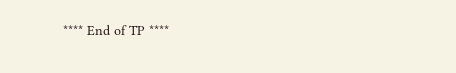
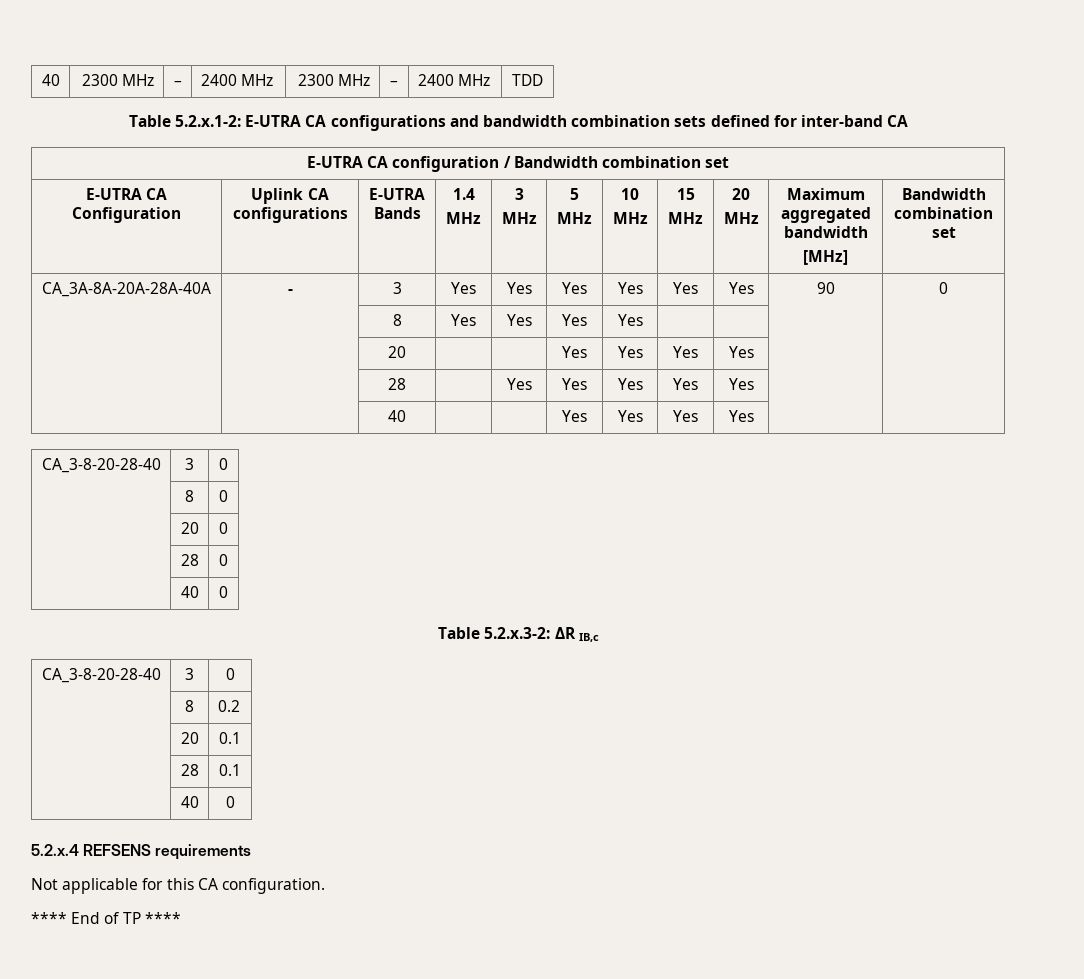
(63, 30) none -> [41,74,60,86] [82,74,155,86] [173,81,182,86] [200,74,273,86] [298,74,371,86] [390,81,398,86] [417,74,490,86] [512,74,543,86] [128,115,909,131] [306,156,730,172] [85,188,168,200] [72,207,181,223] [251,188,329,204] [232,207,348,223] [369,188,425,200] [373,207,421,219] [452,188,475,200] [446,212,481,224] [514,188,524,200] [501,212,537,224] [570,188,579,200] [557,212,592,224] [621,188,639,200] [612,212,648,224] [676,188,695,200] [668,212,703,224] [732,188,750,200] [723,212,759,224] [786,188,865,200] [780,207,871,223] [783,226,868,238] [803,250,848,265] [901,188,986,200] [894,207,993,219] [931,227,956,238] [42,282,211,297] [287,289,293,294] [392,282,402,294] [451,282,476,294] [506,282,532,294] [562,282,587,294] [617,282,643,294] [673,282,698,294] [728,282,754,294] [816,282,835,294] [939,282,948,294] [392,314,402,326] [451,314,476,326] [506,314,532,326] [562,314,587,326] [617,314,643,326] [388,346,406,358] [562,346,587,358] [617,346,643,358] [673,346,698,358] [728,346,754,358] [388,378,406,390] [506,378,532,390] [562,378,587,390] [617,378,643,390] [673,378,698,390] [728,378,754,390] [388,410,406,422] [562,410,587,422] [617,410,643,422] [673,410,698,422] [728,410,754,422] [41,458,161,473] [185,458,194,470] [219,458,228,470] [185,490,194,502] [219,490,228,502] [180,522,199,534] [219,522,228,534] [180,554,199,566] [219,554,228,566] [180,586,199,598] [219,586,228,598] [438,627,599,642] [41,668,161,683] [185,668,194,680] [225,668,235,680] [185,700,194,712] [217,700,240,712] [180,732,199,744] [219,732,241,744] [180,764,199,776] [219,764,241,776] [180,796,199,808] [225,796,235,808] [31,844,252,860] [31,878,325,894] 40 | 2300 MHz | – | 2400 MHz | 2300 MHz | – | 2400 MHz | TDD // Table 5.2.x.1-2: E-UTRA CA configurations and bandwidth combination sets defined for inter-band CA // E-UTRA CA configuration / Bandwidth combination set // E-UTRA CA Configuration | Uplink CA configurations | E-UTRA Bands | 1.4 // MHz | 3 // MHz | 5 // MHz | 10 // MHz | 15 // MHz | 20 // MHz | Maximum aggregated bandwidth // [MHz] | Bandwidth combination set // CA_3A-8A-20A-28A-40A | - | 3 | Yes | Yes | Yes | Yes | Yes | Yes | 90 | 0 // | | 8 | Yes | Yes | Yes | Yes | | | | // | | 20 | | | Yes | Yes | Yes | Yes | | // | | 28 | | Yes | Yes | Yes | Yes | Yes | | // | | 40 | | | Yes | Yes | Yes | Yes | | // CA_3-8-20-28-40 | 3 | 0 // | 8 | 0 // | 20 | 0 // | 28 | 0 // | 40 | 0 // Table 5.2.x.3-2: ΔR IB,c // CA_3-8-20-28-40 | 3 | 0 // | 8 | 0.2 // | 20 | 0.1 // | 28 | 0.1 // | 40 | 0 // 5.2.x.4 REFSENS requirements // Not applicable for this CA configuration. //

